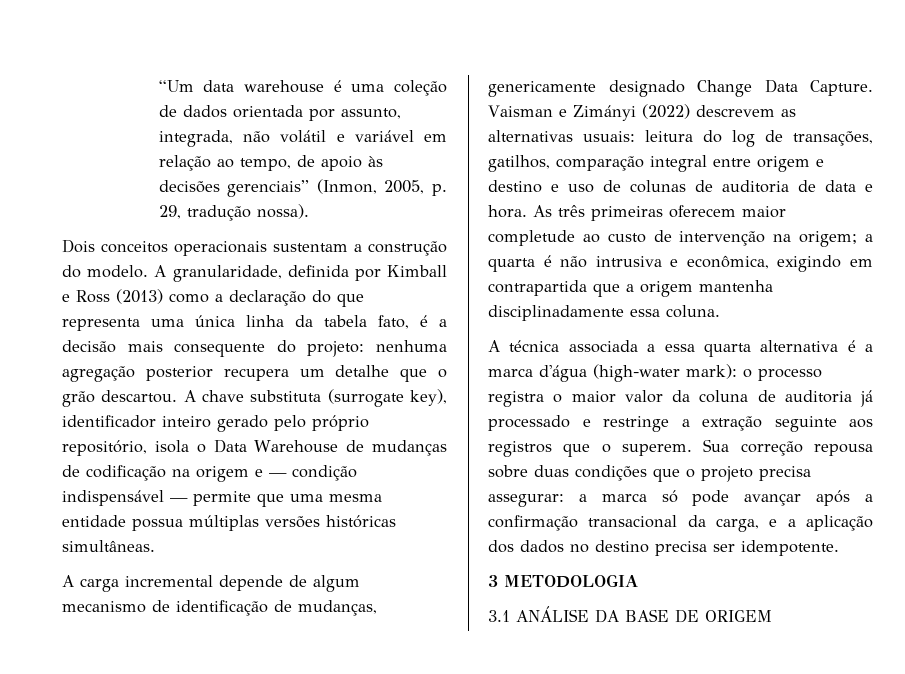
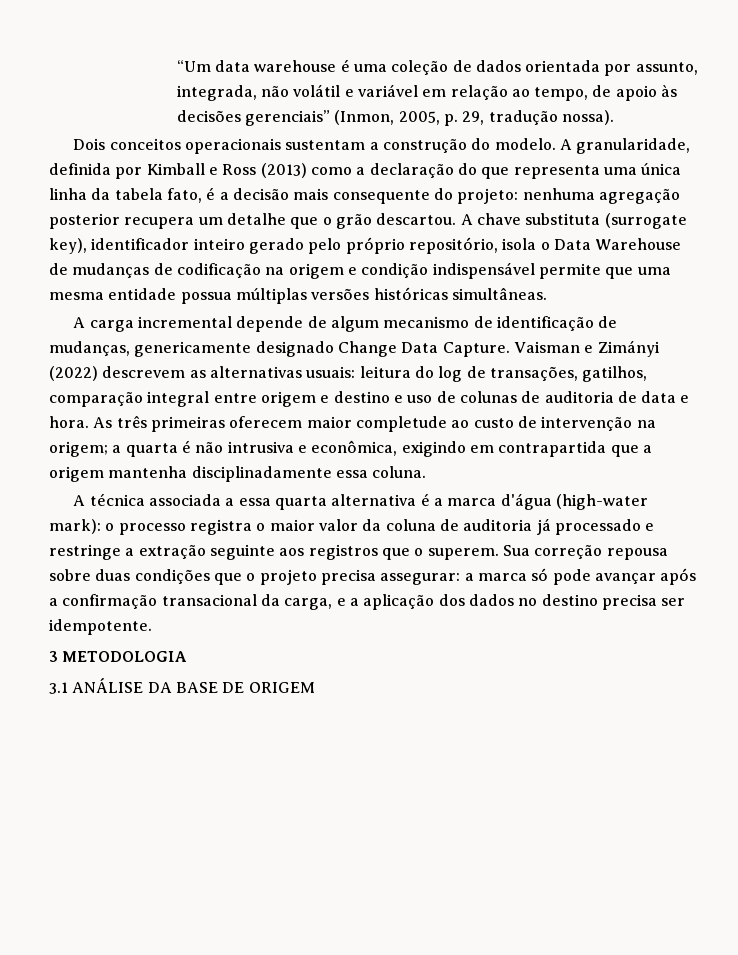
[269,473,287,477] — -> (357, 271) none
[170,498,188,502] — -> (535, 270) none

